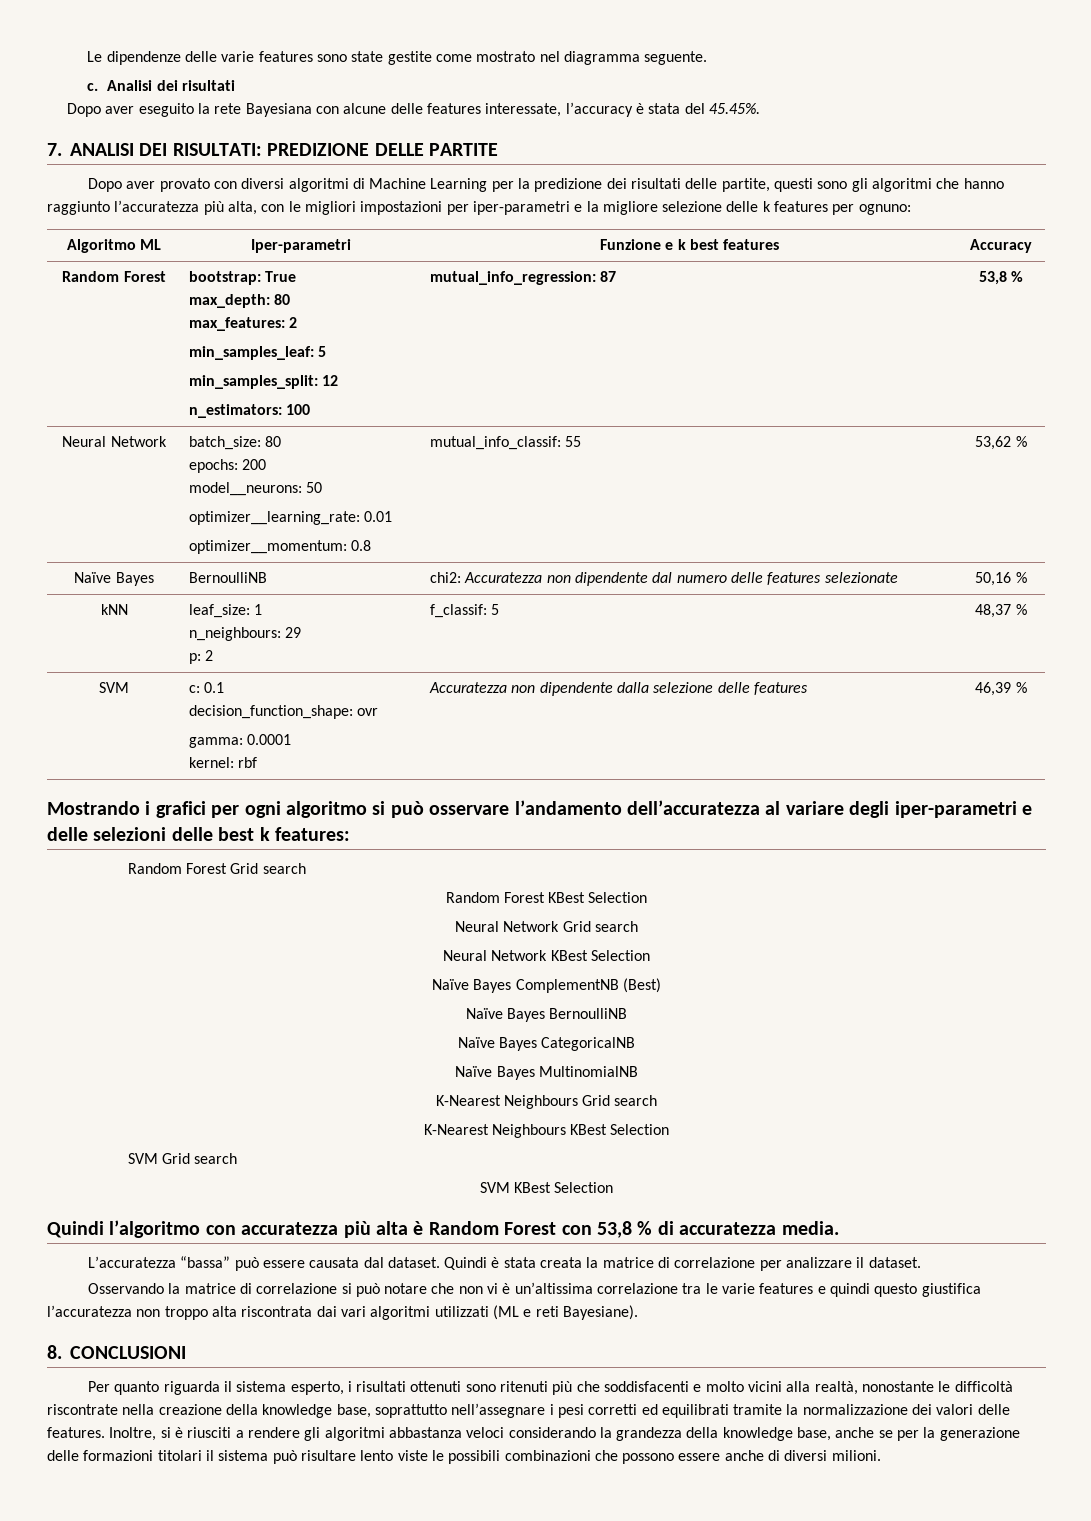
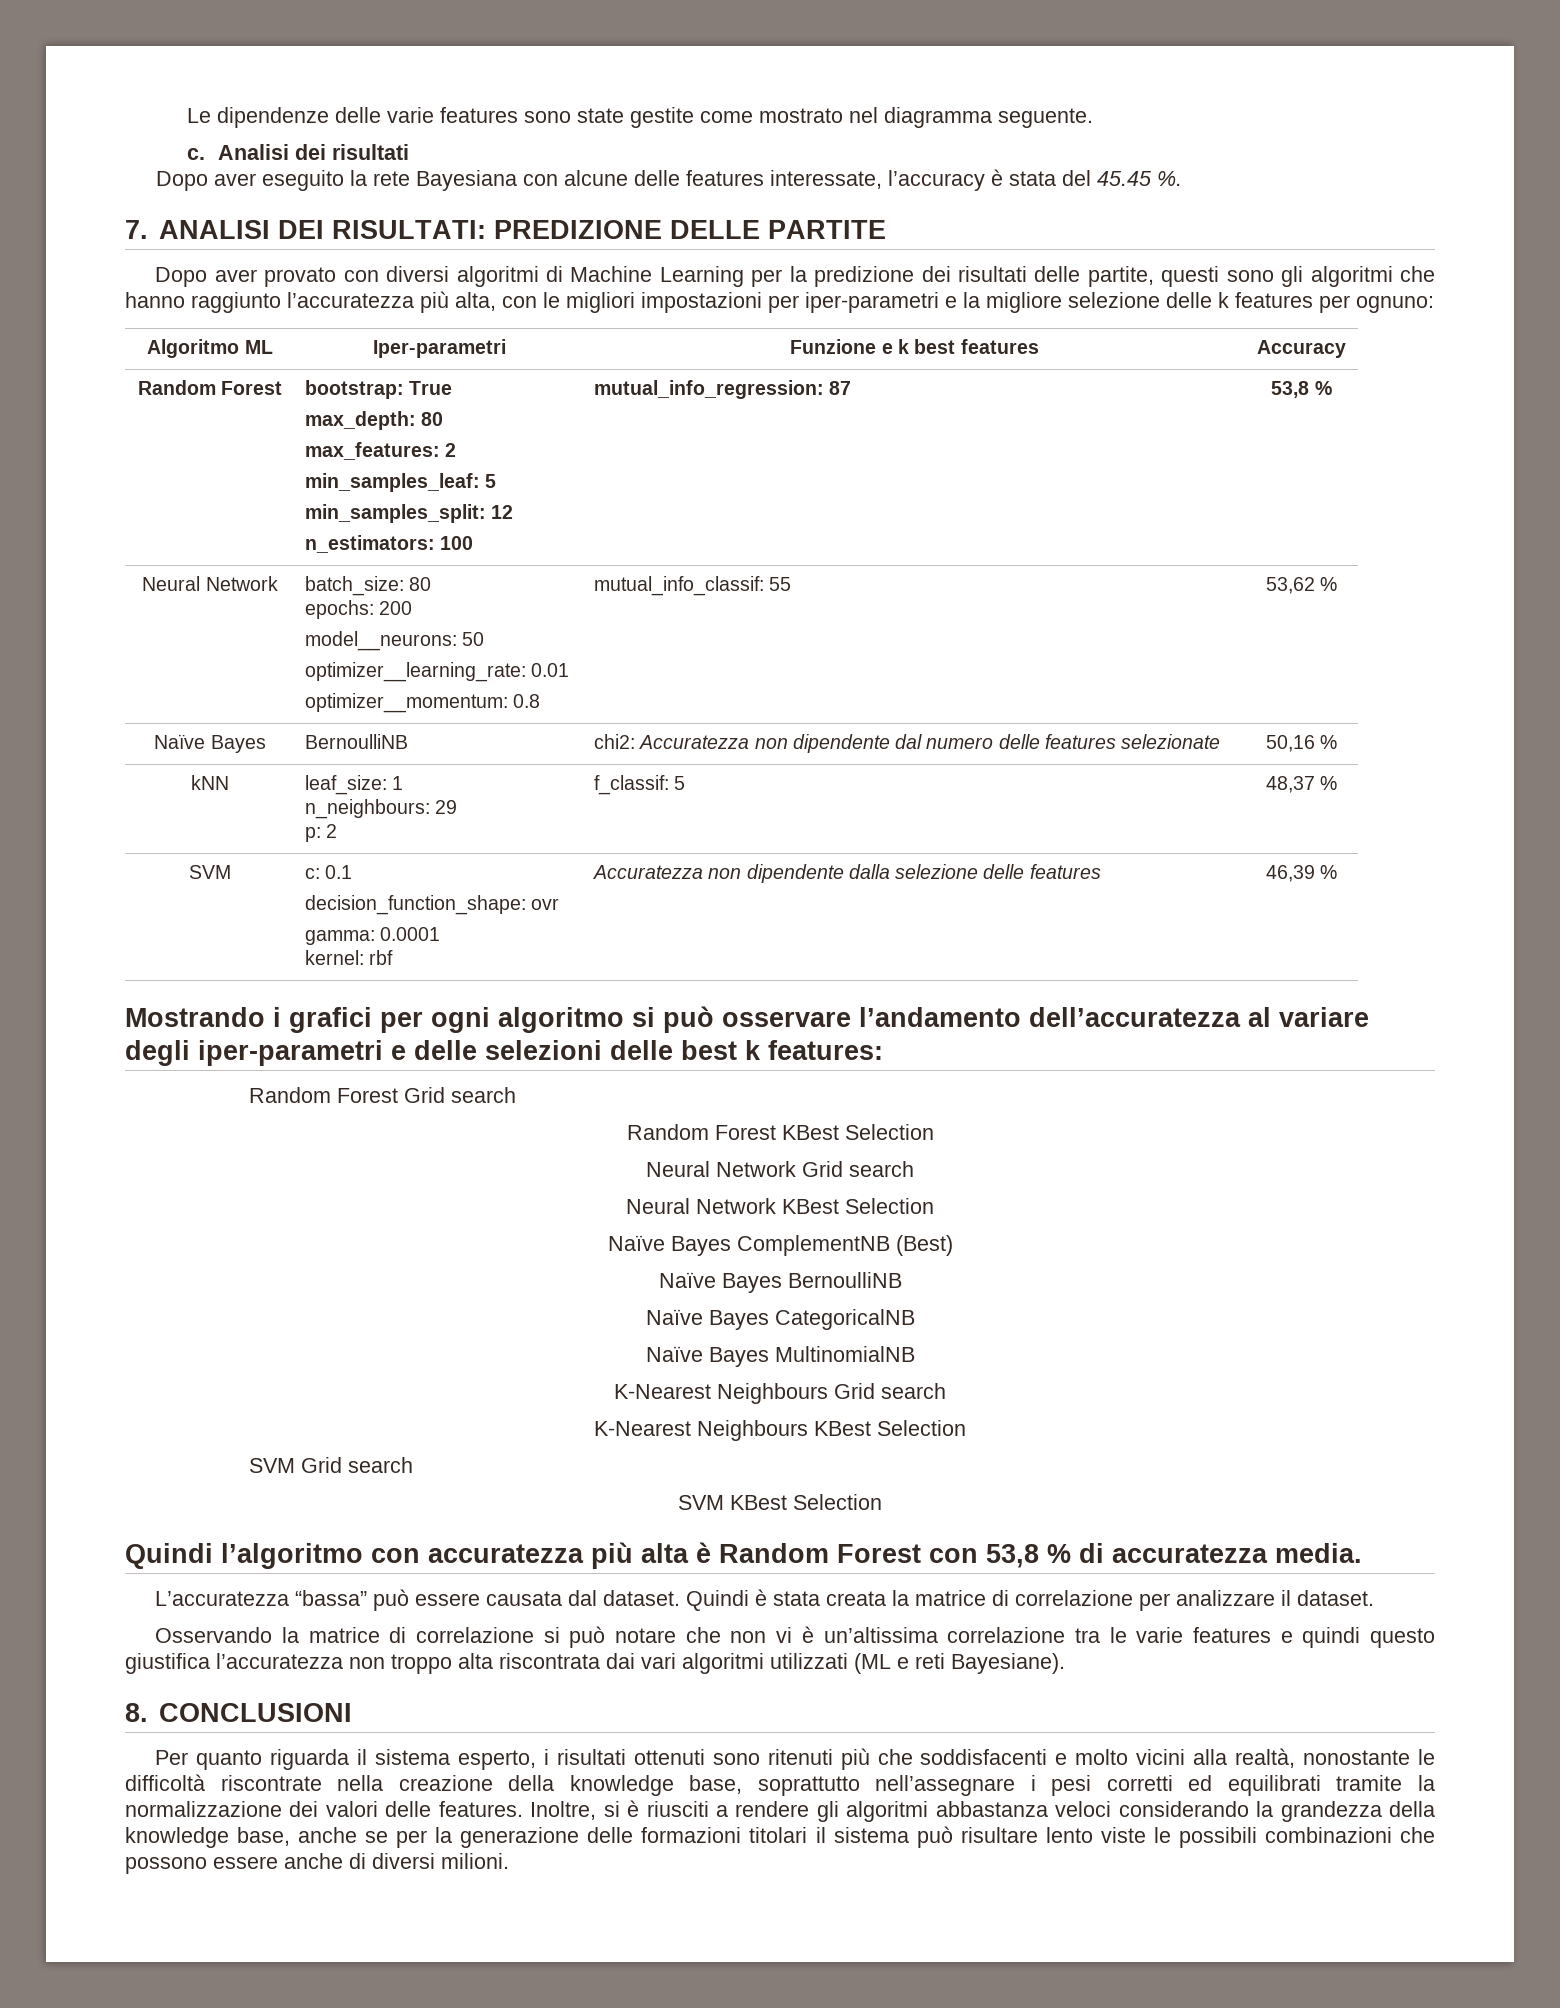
[708,103,760,114] 45.45%. -> [1096,171,1182,186] 45.45 %.

